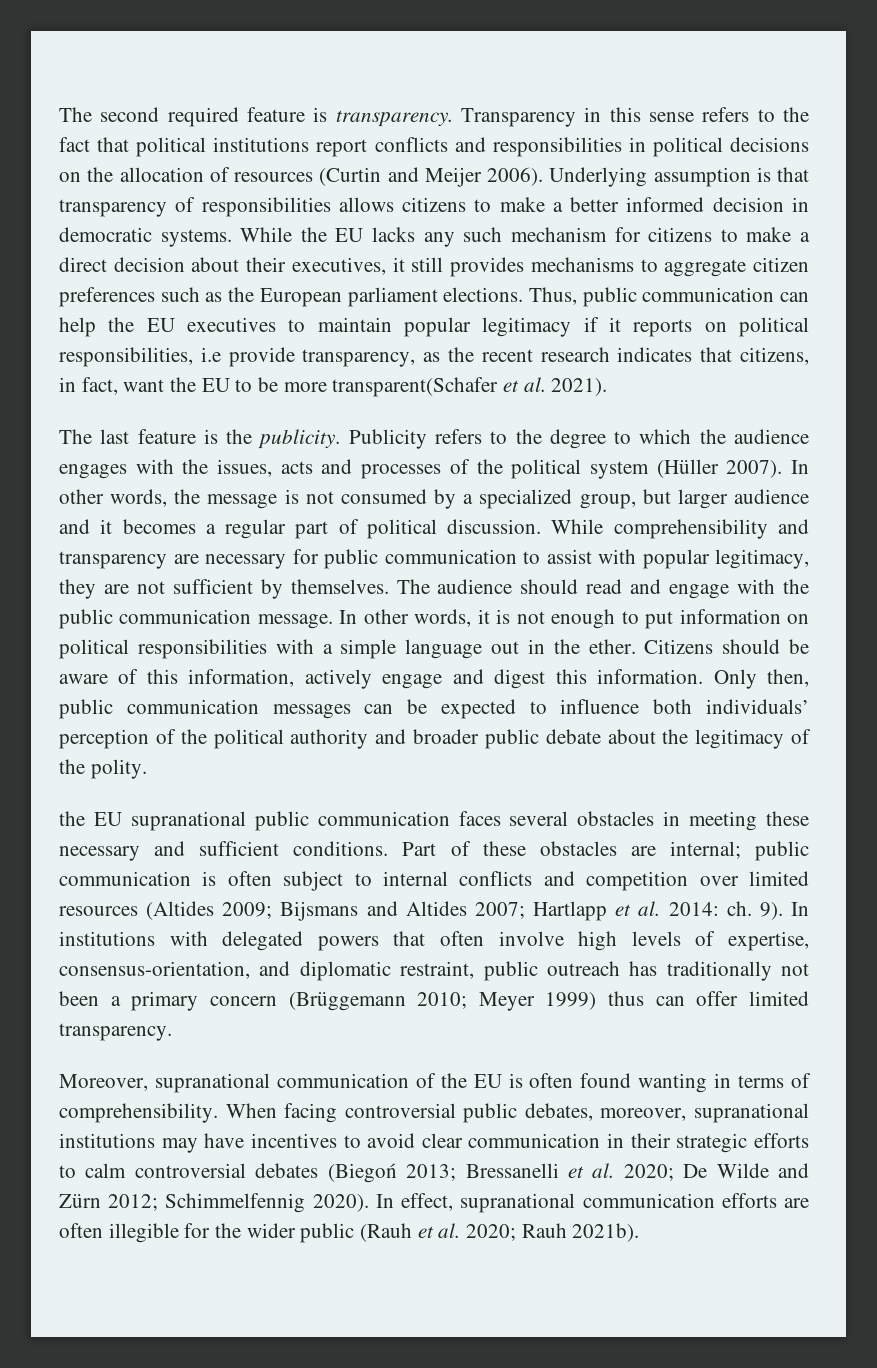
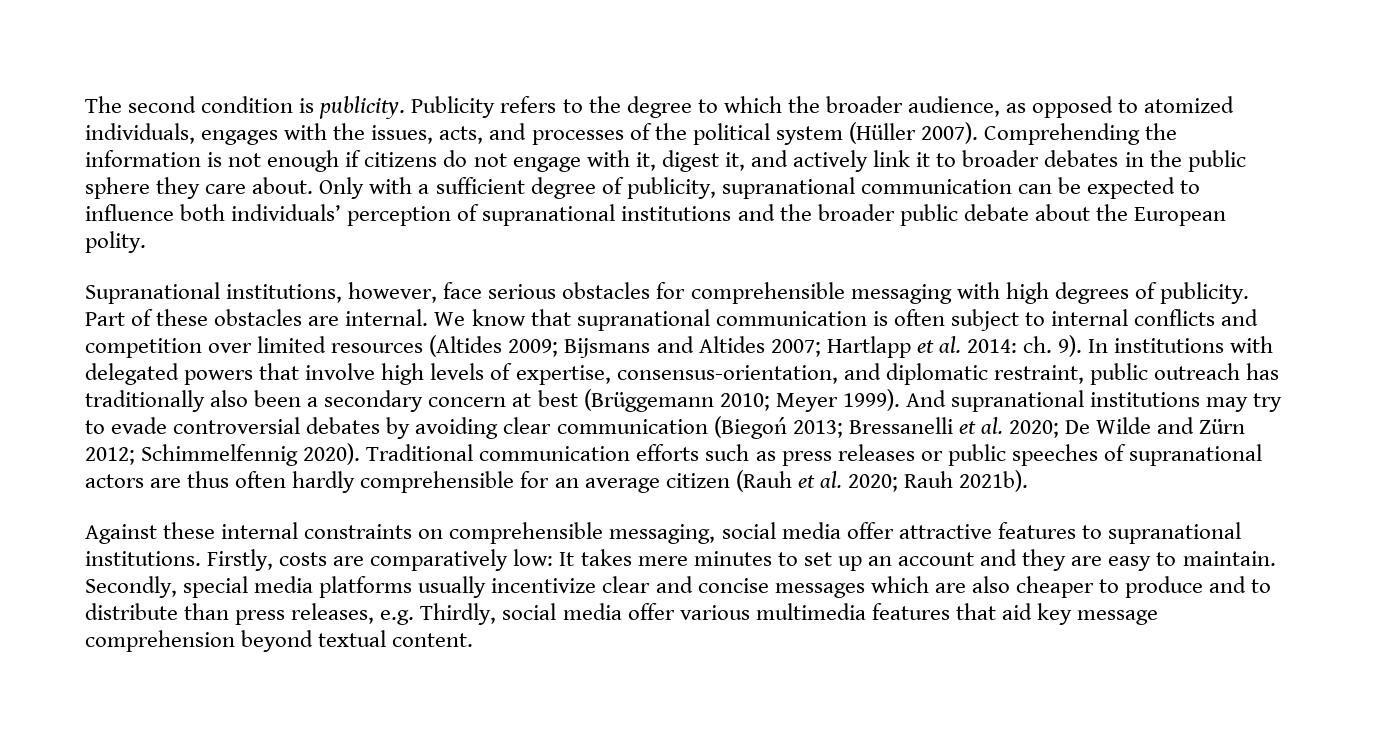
[167,107,810,127] [59,137,810,157] [59,167,809,187] [59,197,809,217] [59,227,811,247] [59,257,810,277] [59,287,809,307] [59,317,810,337] [59,347,809,367] [59,377,608,397] [59,429,253,444] required feature is transparency. Transparency in this sense refers to the fact that political institutions report conflicts and responsibilities in political decisions on the allocation of resources (Curtin and Meijer 2006). Underlying assumption is that transparency of responsibilities allows citizens to make a better informed decision in democratic systems. While the EU lacks any such mechanism for citizens to make a direct decision about their executives, it still provides mechanisms to aggregate citizen preferences such as the European parliament elections. Thus, public communication can help the EU executives to maintain popular legitimacy if it reports on political responsibilities, i.e provide transparency, as the recent research indicates that citizens, in fact, want the EU to be more transparent(Schafer et al. 2021). // The last feature is the -> [201,96,315,113] condition is
[734,429,810,444] audience -> [825,96,1235,118] [85,123,195,144] broader audience, as opposed to atomized individuals,
[280,461,313,474] acts -> [439,126,484,144] acts,
[791,460,810,474] [59,489,810,509] [59,519,809,539] [59,549,809,569] [59,579,809,599] [59,609,809,629] [59,639,809,659] [59,669,809,689] [59,699,351,719] In other words, the message is not consumed by a specialized group, but larger audience and it becomes a regular part of political discussion. While comprehensibility and transparency are necessary for public communication to assist with popular legitimacy, they are not sufficient by themselves. The audience should read and engage with the public communication message. In other words, it is not enough to put information on political responsibilities with a simple language out in the ether. Citizens should be aware of this information, actively engage and digest this information. Only then, public communication messages -> [984,123,1178,145] [85,150,1246,172] [85,177,1012,199] Comprehending the information is not enough if citizens do not engage with it, digest it, and actively link it to broader debates in the public sphere they care about. Only with a sufficient degree of publicity, supranational communication
[180,729,407,749] the political authority and -> [482,204,812,226] supranational institutions and the
[695,729,812,749] [59,759,147,779] [59,811,809,831] [59,841,389,861] legitimacy of the polity. // the EU supranational public communication faces several obstacles in meeting these necessary and sufficient conditions. -> [1134,207,1227,226] [85,231,146,253] [85,282,1249,304] European polity. // Supranational institutions, however, face serious obstacles for comprehensible messaging with high degrees of publicity.
[669,841,810,861] internal; public -> [345,309,710,331] internal. We know that supranational
[440,931,485,946] often -> (300, 371) none
[781,963,809,976] not -> [210,390,249,407] also
[131,991,809,1011] [59,1023,172,1041] [59,1073,811,1093] [59,1103,809,1123] [59,1133,809,1153] [59,1163,319,1178] primary concern (Brüggemann 2010; Meyer 1999) thus can offer limited transparency. // Moreover, supranational communication of the EU is often found wanting in terms of comprehensibility. When facing controversial public debates, moreover, supranational institutions may have incentives to avoid clear communication in their strategic efforts to calm controversial debates -> [324,389,1283,412] [85,417,708,439] secondary concern at best (Brüggemann 2010; Meyer 1999). And supranational institutions may try to evade controversial debates by avoiding clear communication
[375,1193,809,1213] [59,1223,355,1243] In effect, supranational communication efforts are often illegible for the wider public -> [366,444,1263,466] [85,471,730,493] Traditional communication efforts such as press releases or public speeches of supranational actors are thus often hardly comprehensible for an average citizen
(640, 1232) none -> [85,522,1241,544] [85,549,1276,571] [85,576,1272,598] [85,603,1159,625] [85,630,474,652] // Against these internal constraints on comprehensible messaging, social media offer attractive features to supranational institutions. Firstly, costs are comparatively low: It takes mere minutes to set up an account and they are easy to maintain. Secondly, special media platforms usually incentivize clear and concise messages which are also cheaper to produce and to distribute than press releases, e.g. Thirdly, social media offer various multimedia features that aid key message comprehension beyond textual content.

